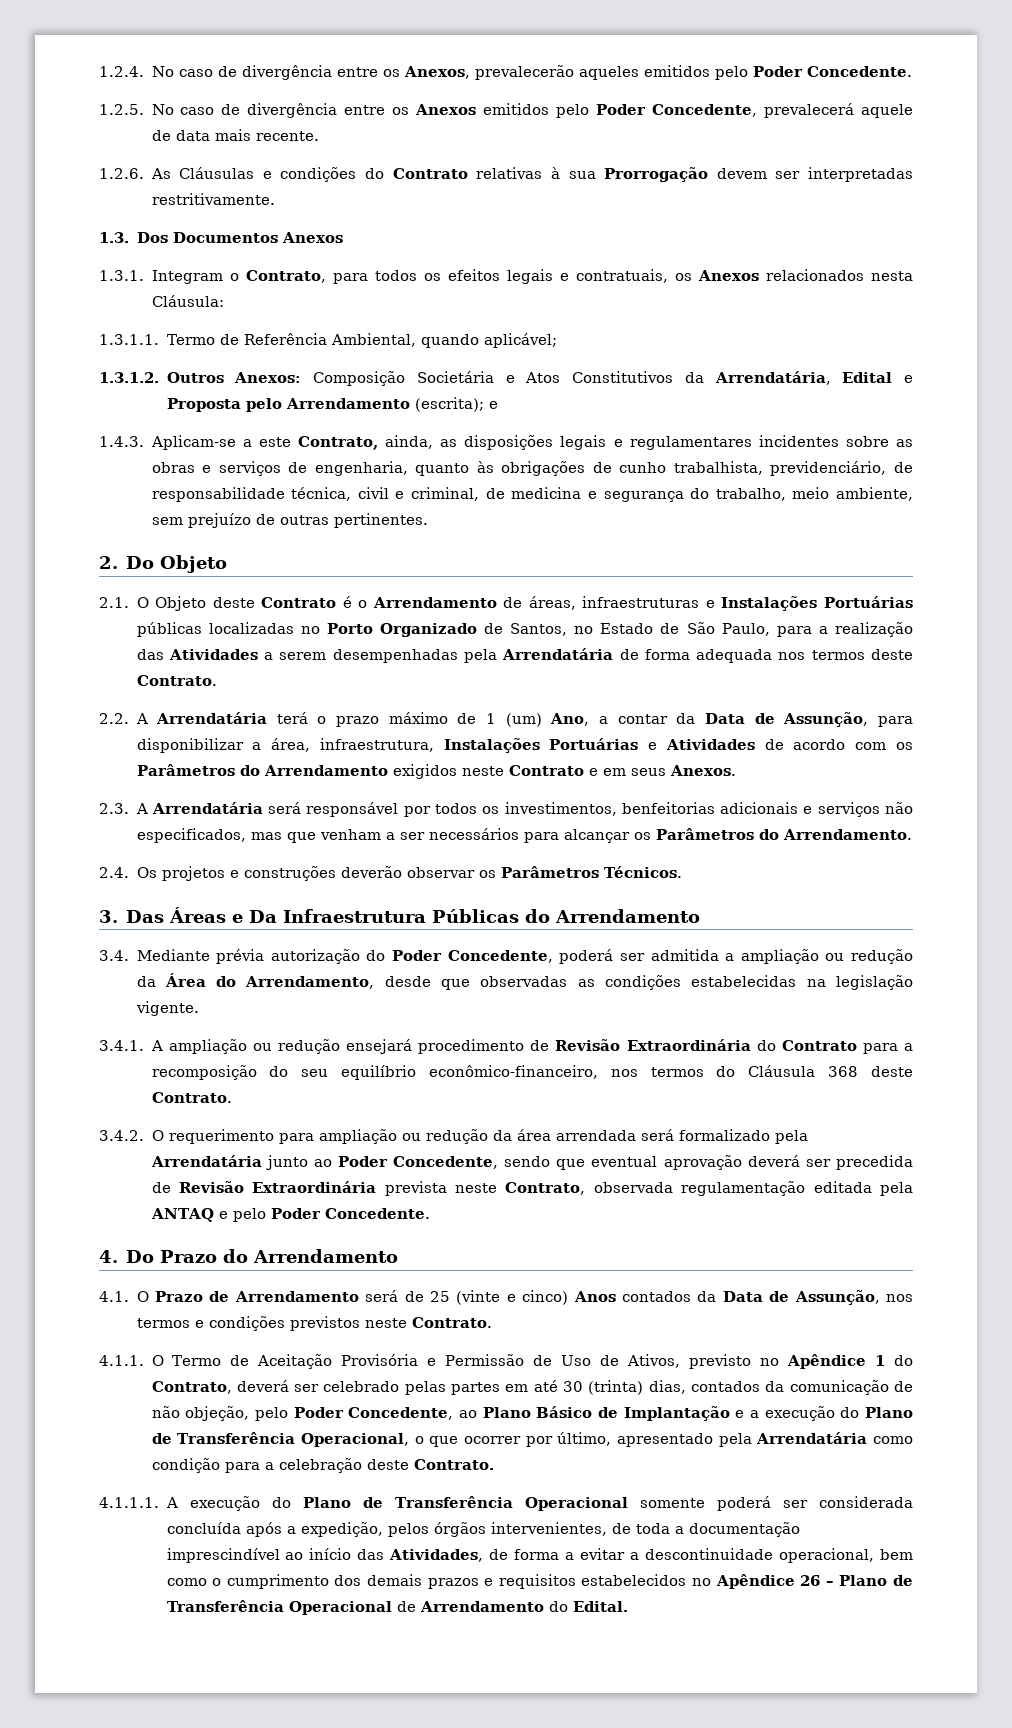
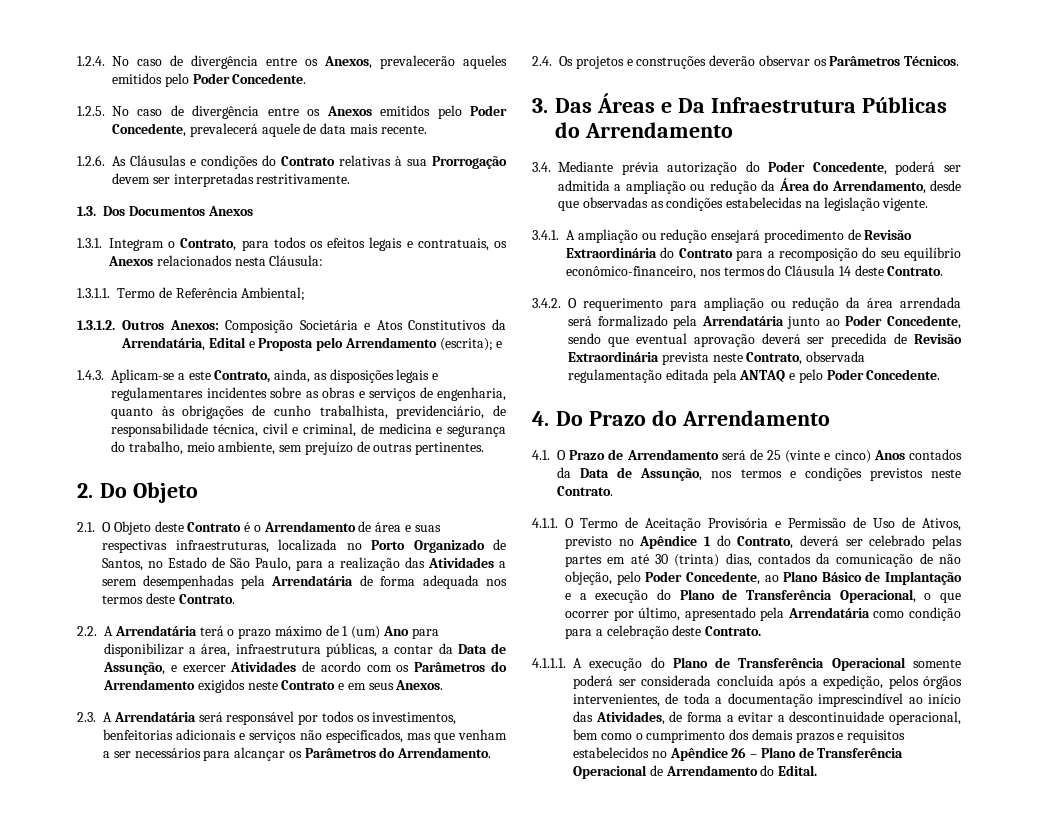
[331,333,558,348] Ambiental, quando aplicável; -> [241,287,306,301] Ambiental;
[528,596,913,611] [136,622,294,637] áreas, infraestruturas e Instalações Portuárias públicas localizadas -> [375,522,441,532] [102,539,337,553] área e suas respectivas infraestruturas, localizada
[550,713,590,726] Ano, -> [383,626,439,639] [104,643,377,657] Ano para disponibilizar a área, infraestrutura públicas,
[878,716,913,727] [136,738,658,753] para disponibilizar a área, infraestrutura, Instalações Portuárias e -> [170,665,226,672] e exercer
[828,1066,859,1077] 368 -> [838,266,851,276] 14

